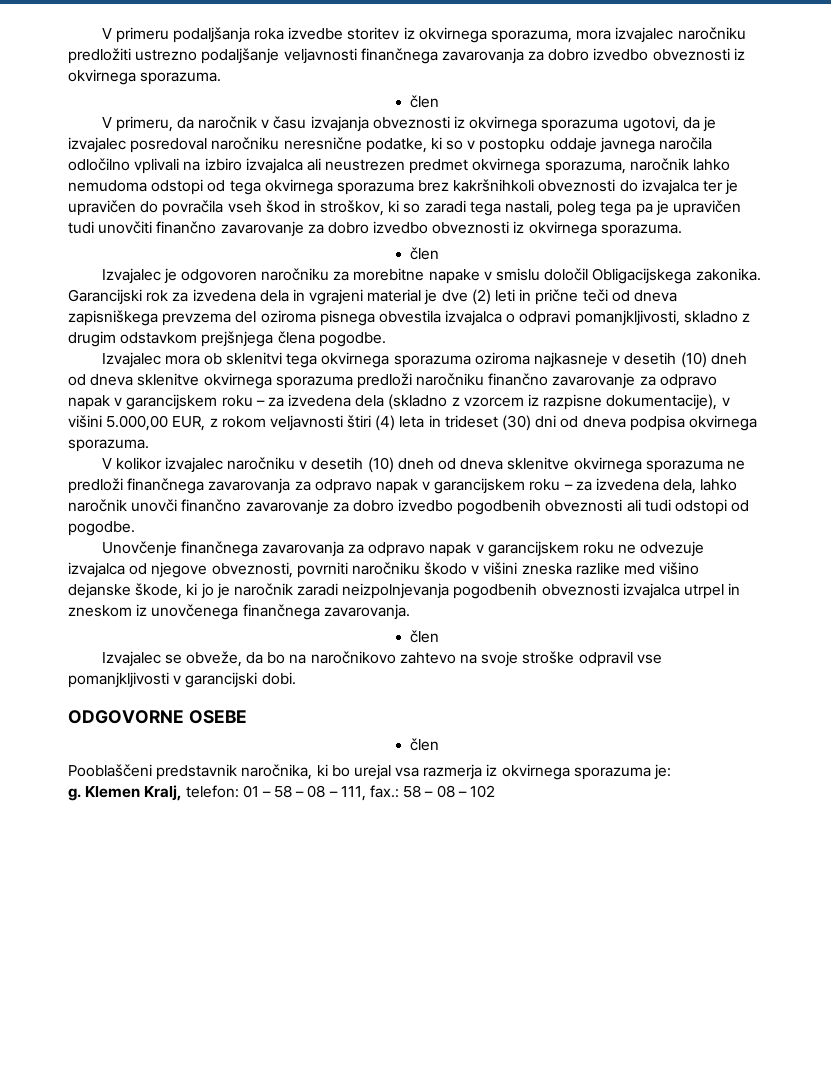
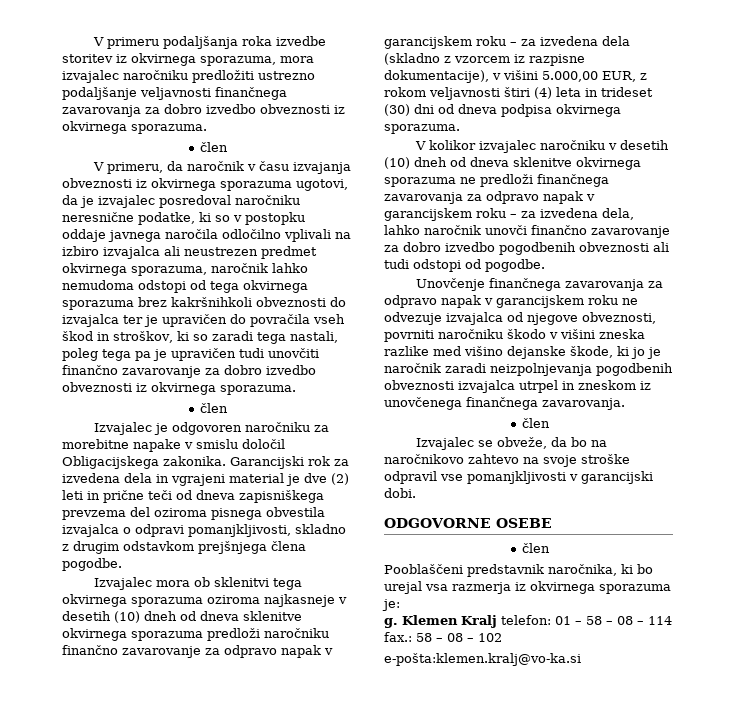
[144,785,182,801] Kralj, -> [461,615,497,628] Kralj
[340,786,366,801] 111, -> [648,616,672,625] 114
(495, 791) none -> [384,653,581,666] // e-pošta:klemen.kralj@vo-ka.si

